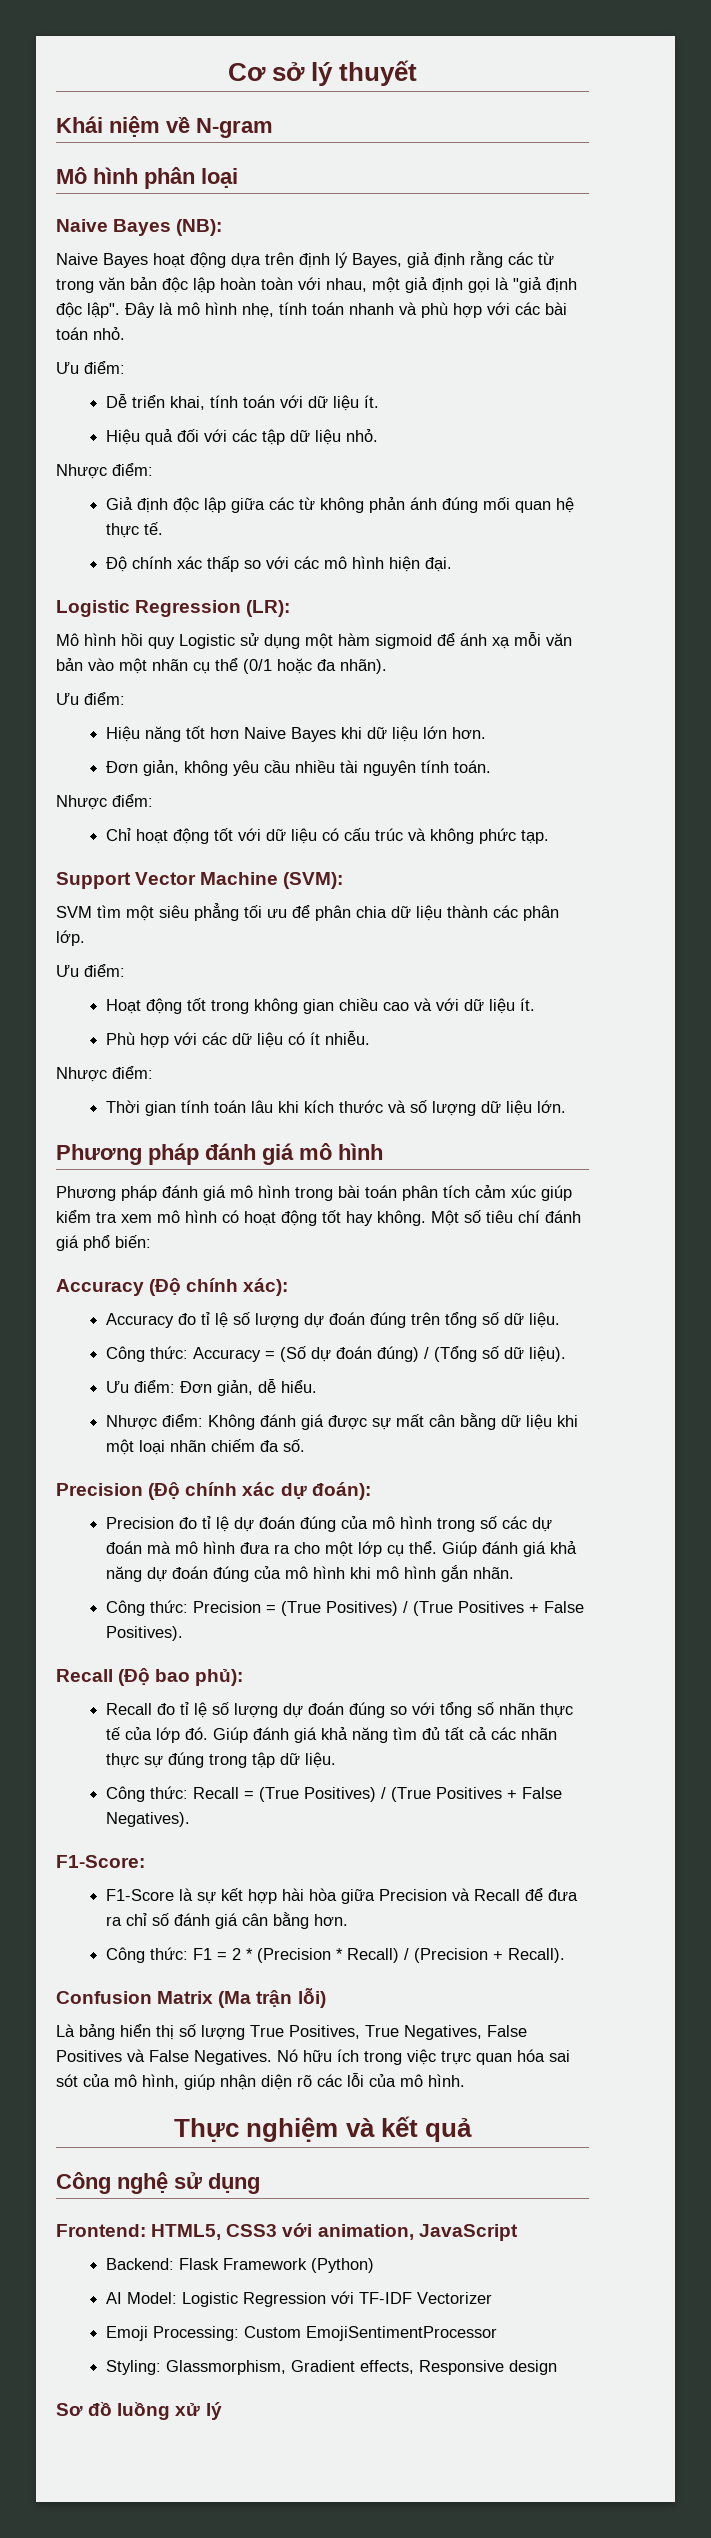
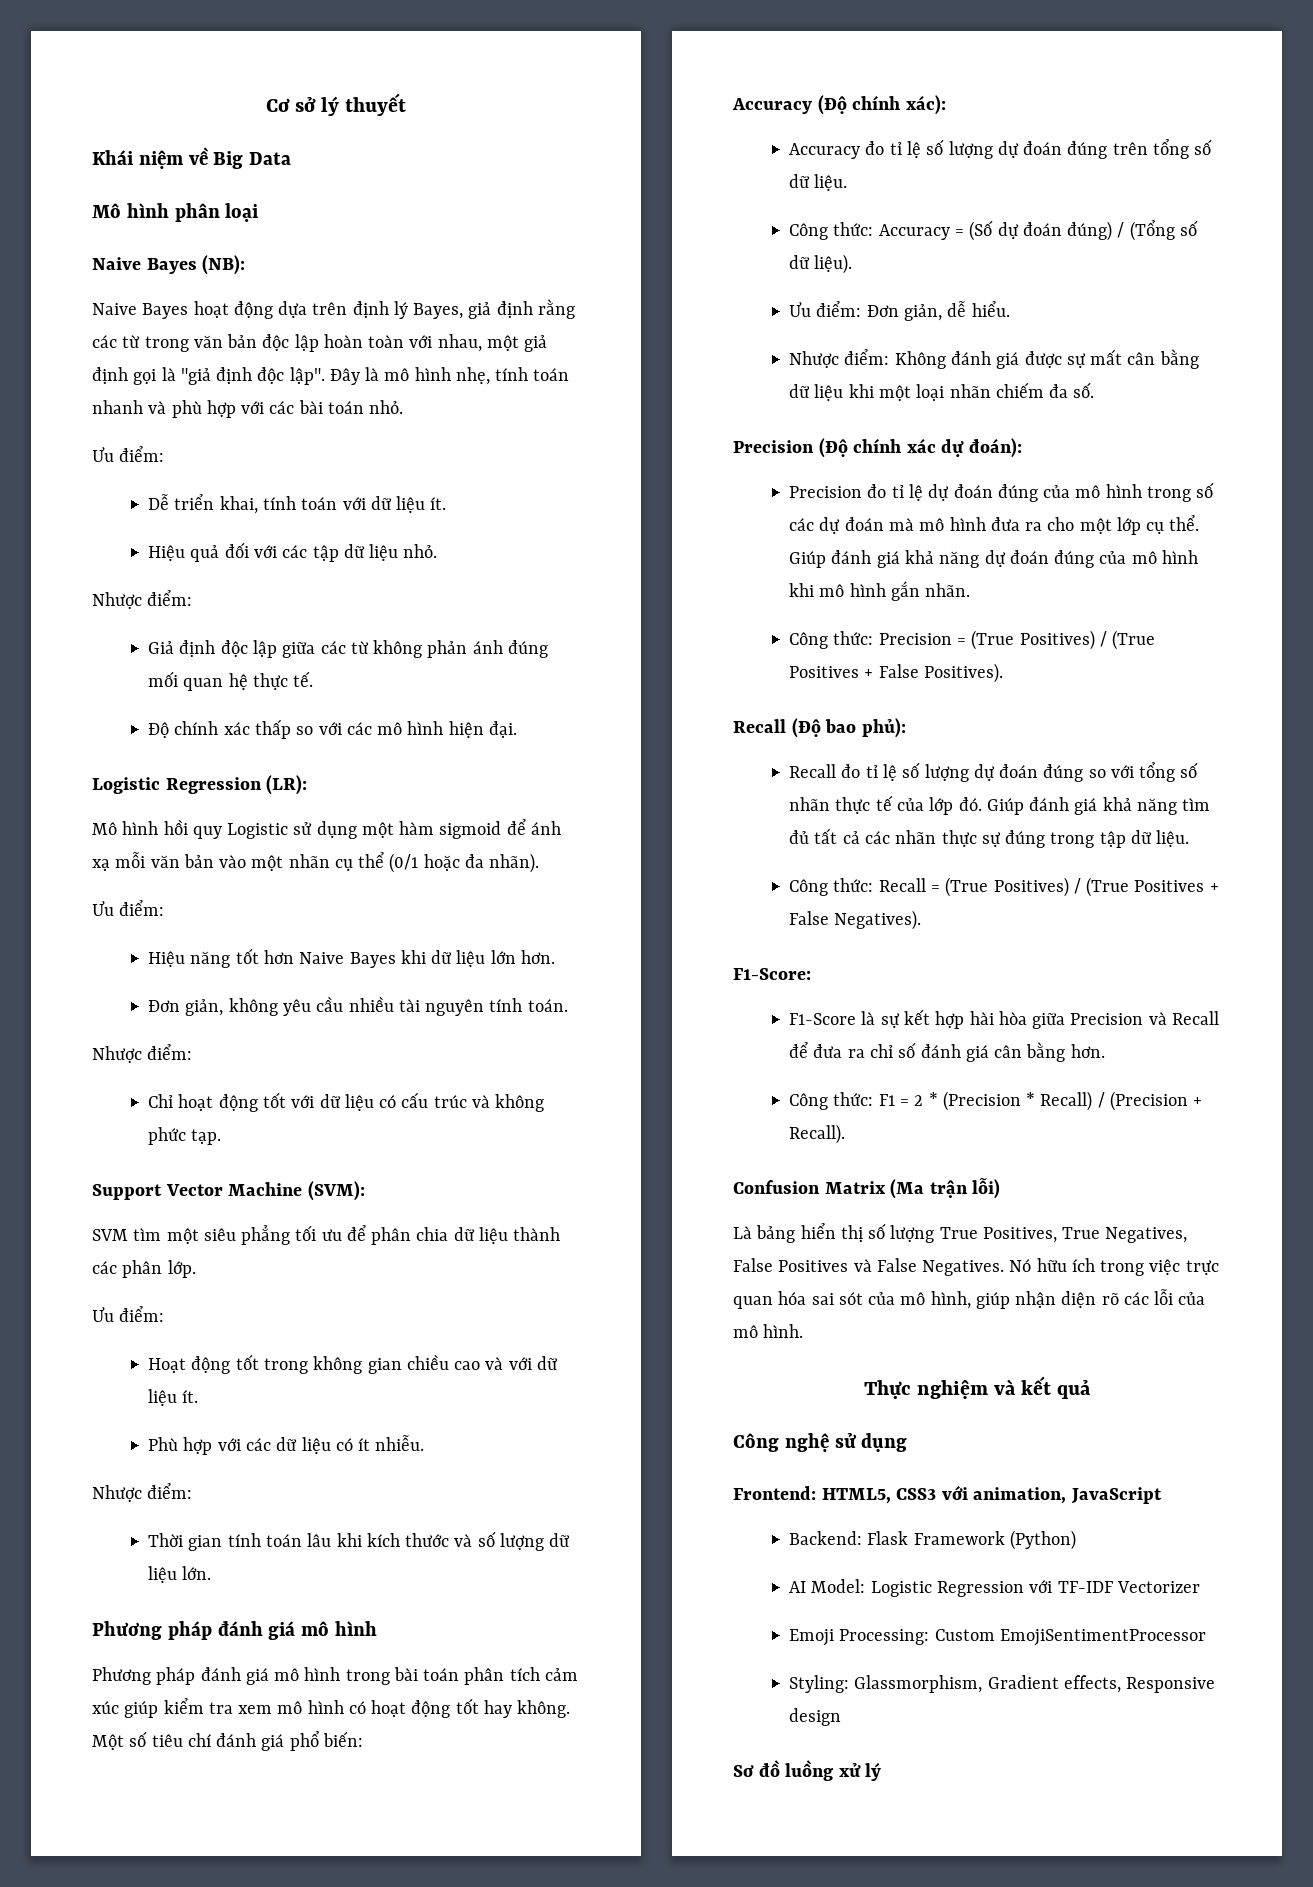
[196,118,273,138] N-gram -> [213,151,292,169] Big Data

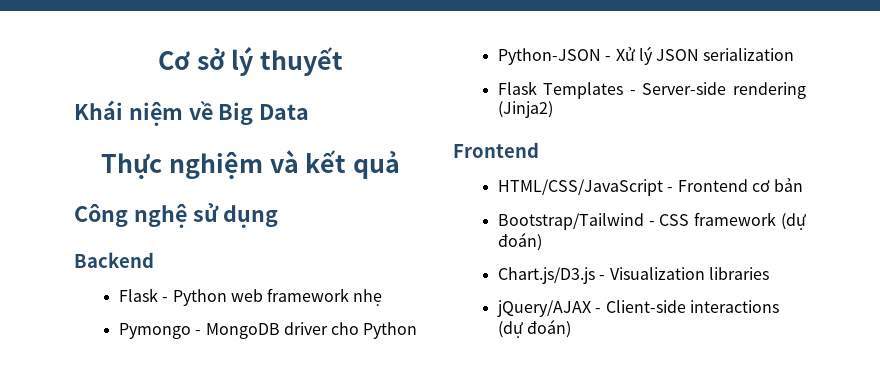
[92,203,259,222] [92,255,246,275] [92,299,575,319] [92,334,548,352] [92,367,570,385] [92,400,404,418] [92,446,165,462] [148,494,447,514] [148,542,438,562] [92,590,193,609] [148,640,548,658] [148,671,314,691] [148,719,517,739] [92,775,308,795] [92,819,561,839] [92,852,540,873] [92,900,165,916] [148,948,555,968] [148,996,568,1016] [92,1044,193,1063] [148,1092,545,1112] [148,1127,222,1145] [92,1181,365,1201] [92,1225,561,1245] [92,1260,196,1278] [92,1306,165,1322] [148,1354,558,1374] [148,1389,199,1406] [148,1435,425,1455] [92,1483,193,1502] [148,1531,571,1551] [148,1566,212,1583] [92,1621,378,1640] [92,1667,578,1685] [92,1698,571,1718] [92,1731,363,1751] [732,95,946,115] [789,139,1213,159] [789,174,848,191] [789,220,1198,241] [789,254,853,274] [789,301,1010,321] [789,349,1199,369] [789,382,1095,401] [733,438,1022,458] [789,482,1215,502] [789,515,1200,535] [789,550,1198,568] [789,581,971,601] [789,630,1156,650] [789,663,1003,683] [733,718,906,738] [789,762,1199,782] [789,795,1211,815] [789,828,1190,848] [789,877,1219,897] [789,910,922,930] [733,968,811,980] [789,1009,1219,1029] [789,1042,1105,1062] [789,1091,1203,1111] [789,1124,846,1144] [733,1178,1001,1199] [733,1223,1188,1243] [733,1258,1219,1276] [733,1289,1206,1309] [733,1324,804,1338] // Mô hình phân loại // Naive Bayes (NB): // Naive Bayes hoạt động dựa trên định lý Bayes, giả định rằng các từ trong văn bản độc lập hoàn toàn với nhau, một giả định gọi là "giả định độc lập". Đây là mô hình nhẹ, tính toán nhanh và phù hợp với các bài toán nhỏ. // Ưu điểm: // Dễ triển khai, tính toán với dữ liệu ít. // Hiệu quả đối với các tập dữ liệu nhỏ. // Nhược điểm: // Giả định độc lập giữa các từ không phản ánh đúng mối quan hệ thực tế. // Độ chính xác thấp so với các mô hình hiện đại. // Logistic Regression (LR): // Mô hình hồi quy Logistic sử dụng một hàm sigmoid để ánh xạ mỗi văn bản vào một nhãn cụ thể (0/1 hoặc đa nhãn). // Ưu điểm: // Hiệu năng tốt hơn Naive Bayes khi dữ liệu lớn hơn. // Đơn giản, không yêu cầu nhiều tài nguyên tính toán. // Nhược điểm: // Chỉ hoạt động tốt với dữ liệu có cấu trúc và không phức tạp. // Support Vector Machine (SVM): // SVM tìm một siêu phẳng tối ưu để phân chia dữ liệu thành các phân lớp. // Ưu điểm: // Hoạt động tốt trong không gian chiều cao và với dữ liệu ít. // Phù hợp với các dữ liệu có ít nhiễu. // Nhược điểm: // Thời gian tính toán lâu khi kích thước và số lượng dữ liệu lớn. // Phương pháp đánh giá mô hình // Phương pháp đánh giá mô hình trong bài toán phân tích cảm xúc giúp kiểm tra xem mô hình có hoạt động tốt hay không. Một số tiêu chí đánh giá phổ biến: // Accuracy (Độ chính xác): // Accuracy đo tỉ lệ số lượng dự đoán đúng trên tổng số dữ liệu. // Công thức: Accuracy = (Số dự đoán đúng) / (Tổng số dữ liệu). // Ưu điểm: Đơn giản, dễ hiểu. // Nhược điểm: Không đánh giá được sự mất cân bằng dữ liệu khi một loại nhãn chiếm đa số. // Precision (Độ chính xác dự đoán): // Precision đo tỉ lệ dự đoán đúng của mô hình trong số các dự đoán mà mô hình đưa ra cho một lớp cụ thể. Giúp đánh giá khả năng dự đoán đúng của mô hình khi mô hình gắn nhãn. // Công thức: Precision = (True Positives) / (True Positives + False Positives). // Recall (Độ bao phủ): // Recall đo tỉ lệ số lượng dự đoán đúng so với tổng số nhãn thực tế của lớp đó. Giúp đánh giá khả năng tìm đủ tất cả các nhãn thực sự đúng trong tập dữ liệu. // Công thức: Recall = (True Positives) / (True Positives + False Negatives). // F1-Score: // F1-Score là sự kết hợp hài hòa giữa Precision và Recall để đưa ra chỉ số đánh giá cân bằng hơn. // Công thức: F1 = 2 * (Precision * Recall) / (Precision + Recall). // Confusion Matrix (Ma trận lỗi) // Là bảng hiển thị số lượng True Positives, True Negatives, False Positives và False Negatives. Nó hữu ích trong việc trực quan hóa sai sót của mô hình, giúp nhận diện rõ các lỗi của mô hình. -> (310, 112) none
[733,1485,1162,1504] [789,1530,1076,1550] [789,1579,1200,1597] [789,1629,1206,1646] [789,1675,1216,1693] [789,1708,842,1726] [733,1760,882,1781] Frontend: HTML5, CSS3 với animation, JavaScript // Backend: Flask Framework (Python) // AI Model: Logistic Regression với TF-IDF Vectorizer // Emoji Processing: Custom EmojiSentimentProcessor // Styling: Glassmorphism, Gradient effects, Responsive design // Sơ đồ luồng xử lý -> [74,252,154,268] [118,288,383,306] [118,322,418,339] [497,46,795,65] [497,81,806,99] [497,101,553,118] [453,142,539,158] [497,178,804,196] [497,212,806,230] [497,232,542,251] [497,267,769,284] [496,300,779,317] [497,319,572,338] Backend // Flask - Python web framework nhẹ // Pymongo - MongoDB driver cho Python // Python-JSON - Xử lý JSON serialization // Flask Templates - Server-side rendering (Jinja2) // Frontend // HTML/CSS/JavaScript - Frontend cơ bản // Bootstrap/Tailwind - CSS framework (dự đoán) // Chart.js/D3.js - Visualization libraries // jQuery/AJAX - Client-side interactions (dự đoán)

